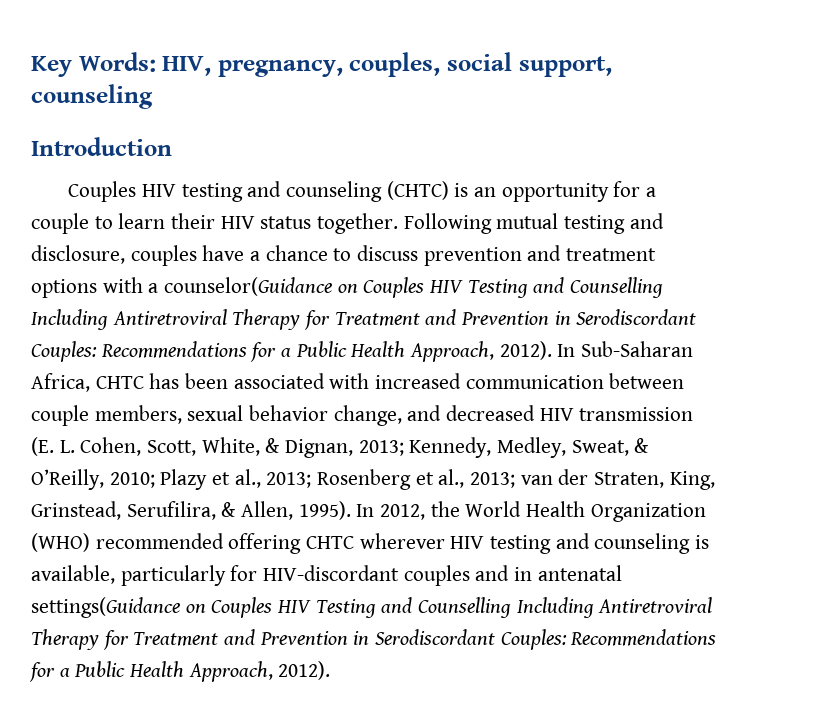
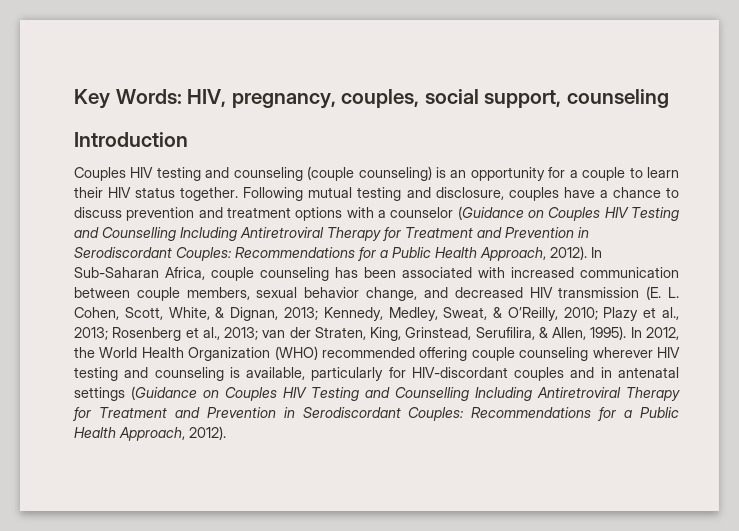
[386,181,449,200] (CHTC) -> [307,166,432,181] (couple counseling)
[164,277,333,296] counselor(Guidance -> [390,206,524,220] counselor (Guidance
[95,376,144,389] CHTC -> [211,267,329,281] couple counseling
[306,536,355,549] CHTC -> [471,347,589,361] couple counseling
[31,597,180,618] settings(Guidance -> [74,386,197,401] settings (Guidance

